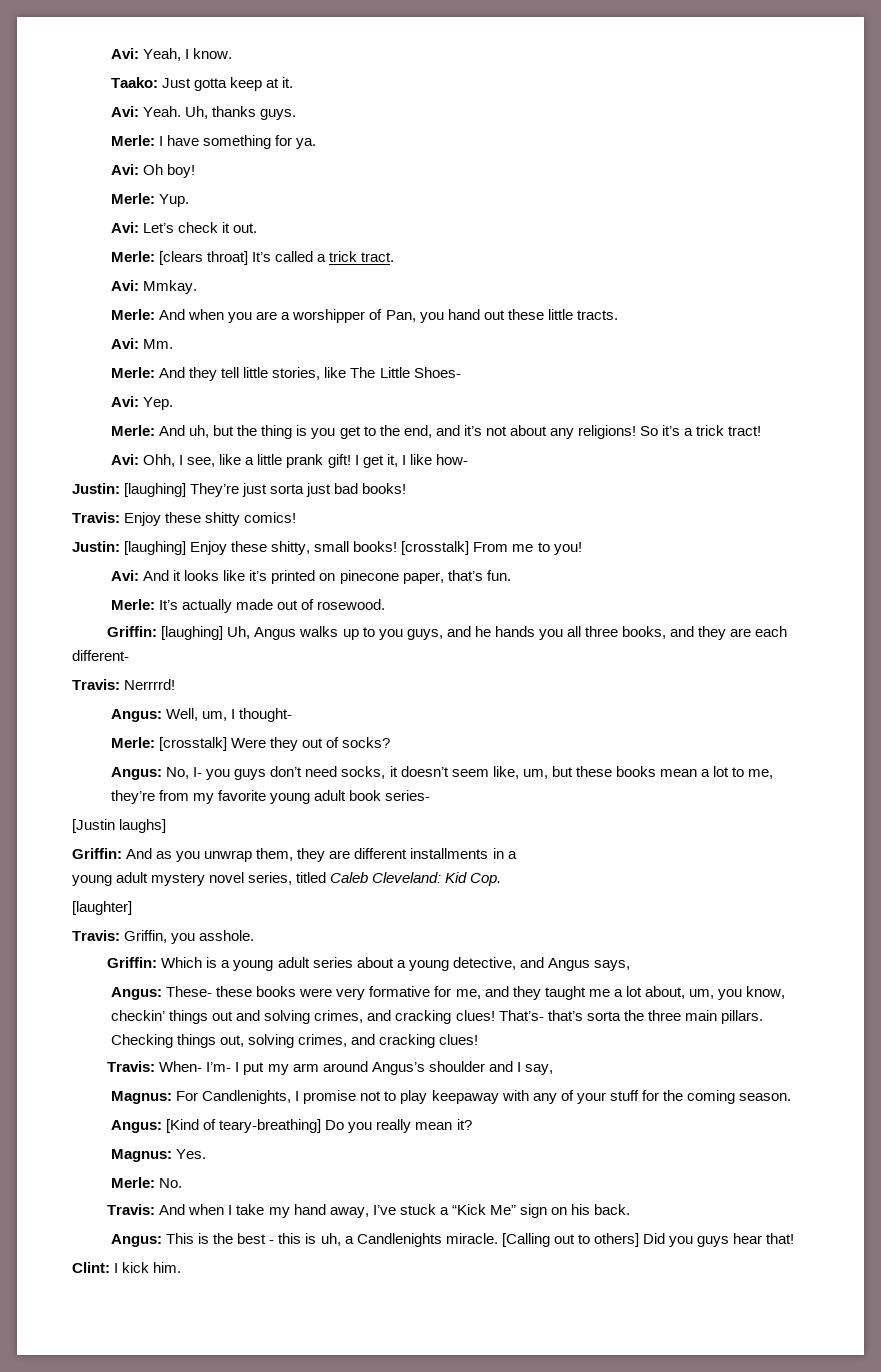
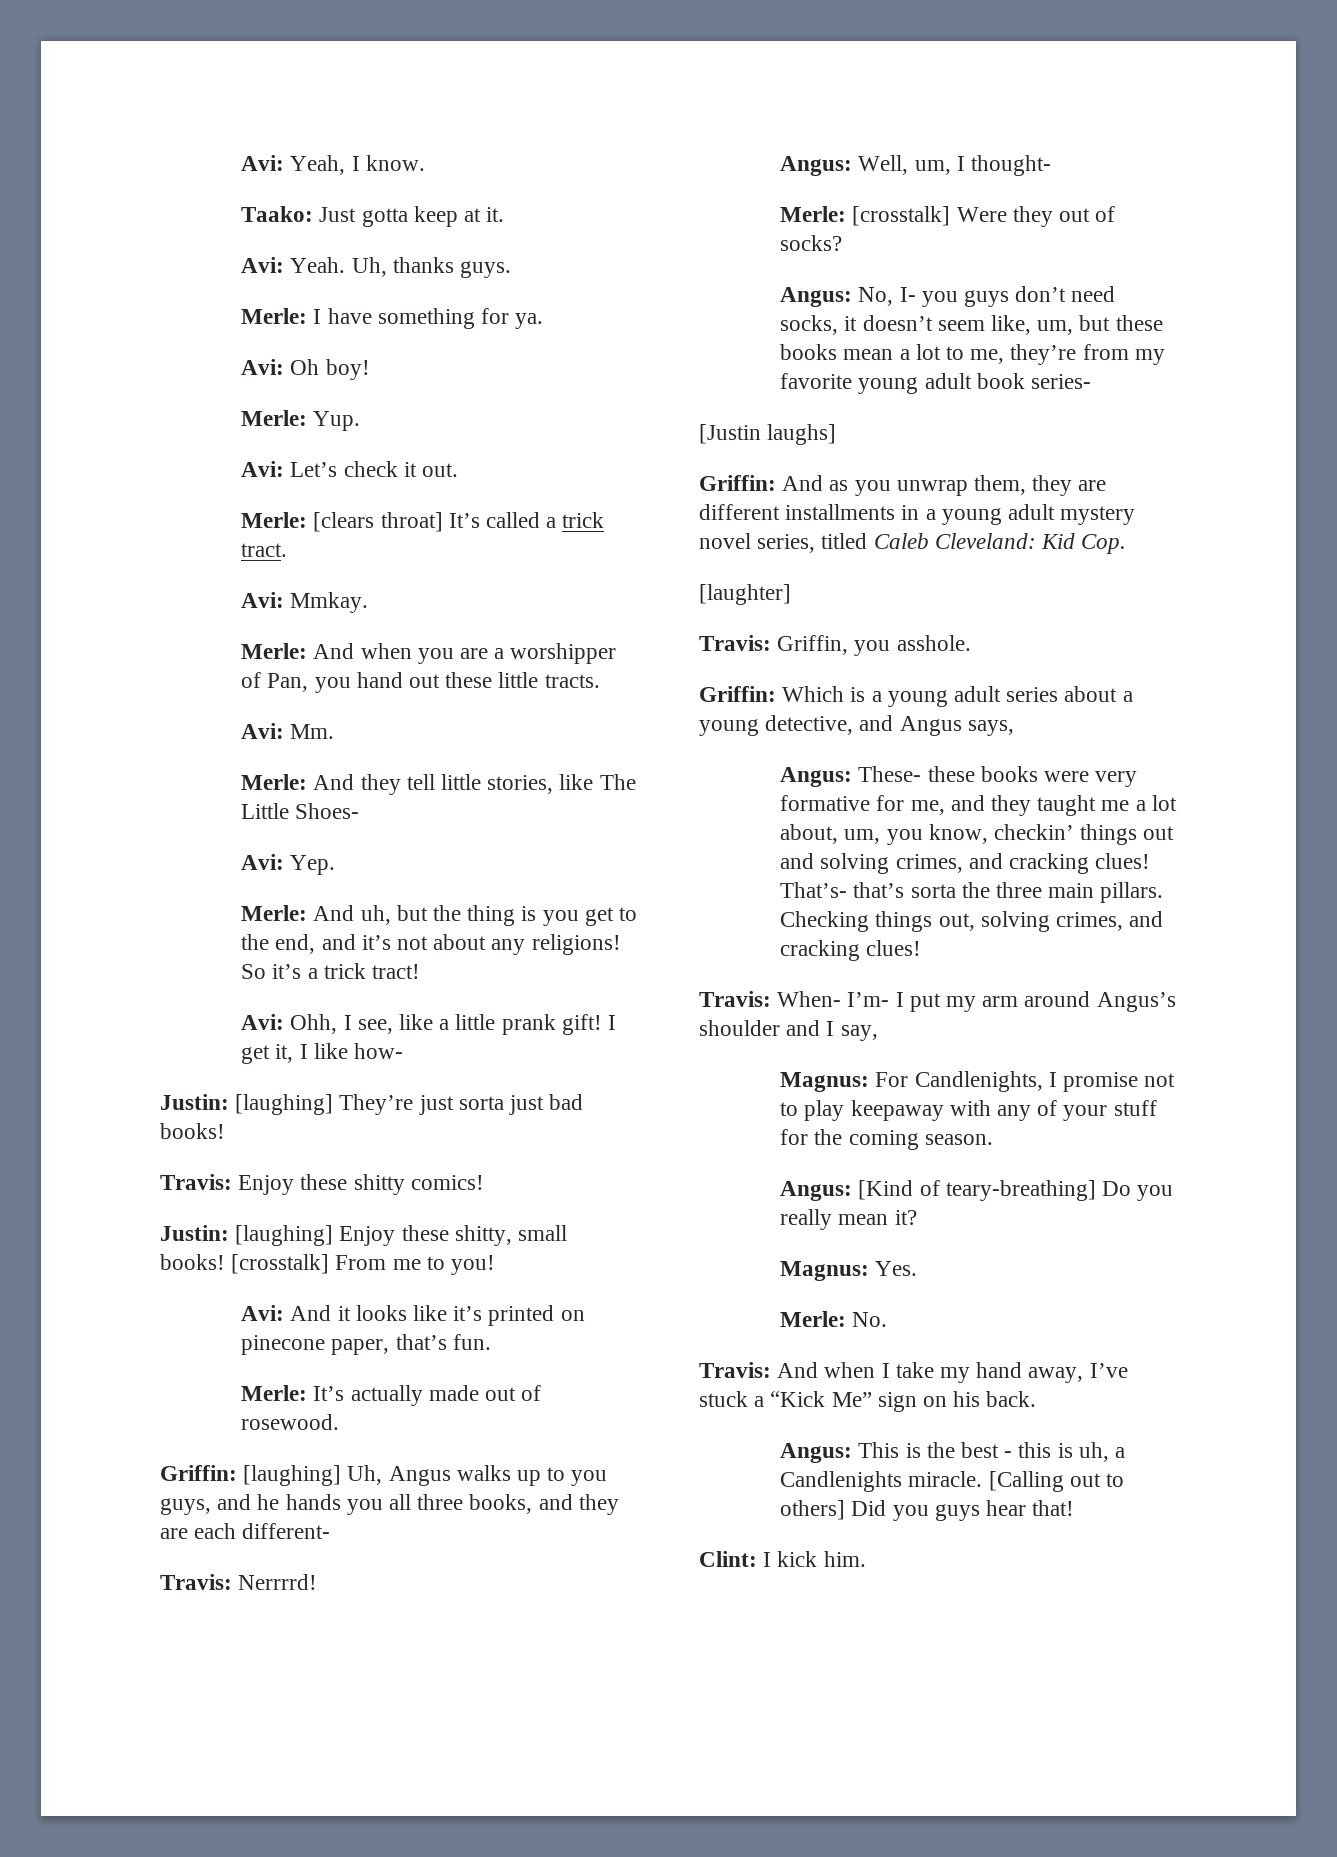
(517, 855) // -> (936, 514) none

